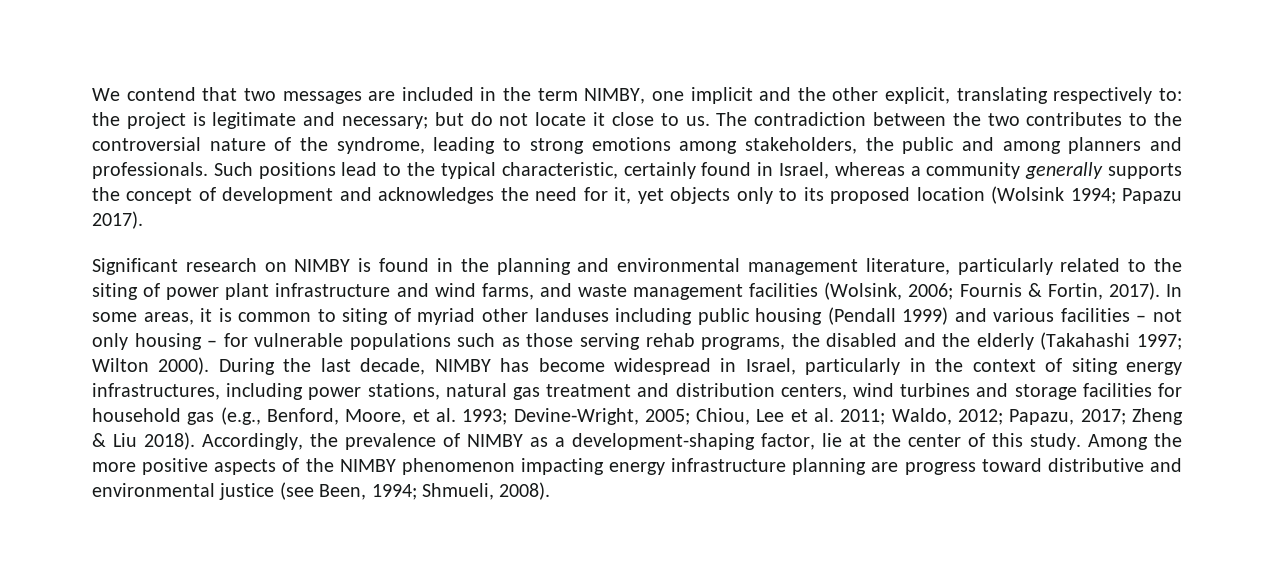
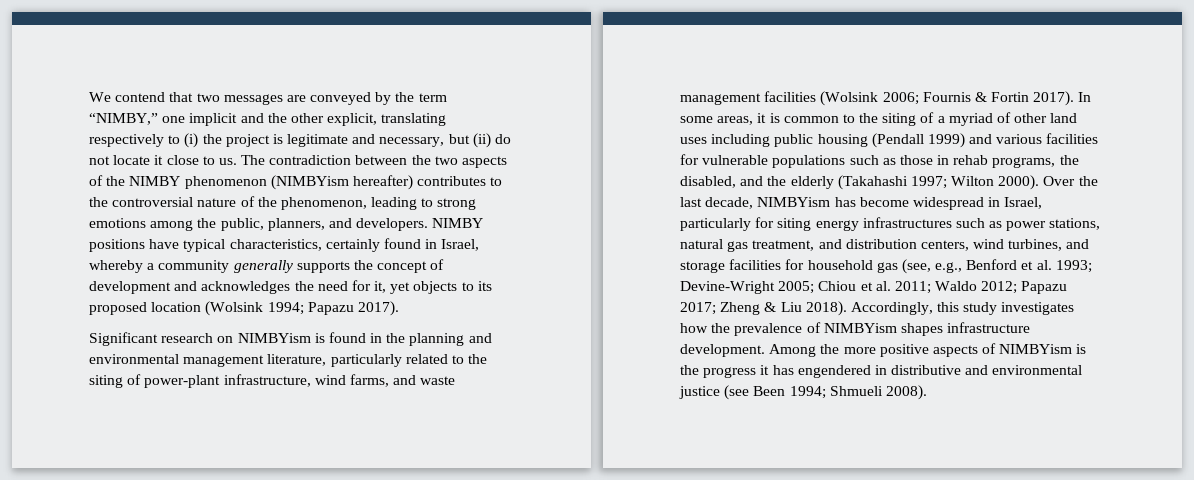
[401,87,497,101] included in -> [310,92,392,105] conveyed by
[584,88,646,104] NIMBY, -> [89,113,158,125] “NIMBY,”
[1159,88,1182,101] to: -> [168,133,199,148] to (i)
[342,112,464,129] necessary; but -> [379,133,491,148] necessary, but (ii)
(1020, 119) none -> [462,156,508,168] [89,175,413,190] aspects of the NIMBY phenomenon (NIMBYism hereafter)
[336,137,425,154] syndrome, -> [280,197,367,210] phenomenon,
[744,137,1182,154] [92,162,618,179] stakeholders, the public and among planners and professionals. Such positions lead to the typical characteristic, -> [197,218,484,231] [89,239,322,252] the public, planners, and developers. NIMBY positions have typical characteristics,
[834,162,905,176] whereas -> [89,260,143,273] whereby
[736,187,773,204] only -> (458, 287) none
[294,259,351,272] NIMBY -> [237,333,311,343] NIMBYism
[166,283,429,300] power plant infrastructure and -> [144,374,311,388] power-plant infrastructure,
[824,282,903,300] (Wolsink, -> [820,91,879,106] (Wolsink
[1047,283,1103,300] Fortin, -> [991,92,1030,102] Fortin
[342,308,609,325] siting of myriad other landuses -> [859,112,1078,126] [680,137,707,144] the siting of a myriad of other land uses
[1136,309,1182,322] [92,333,218,350] – not only housing – -> (1099, 138) none
[580,333,640,350] serving -> [937,155,950,165] in
[826,333,898,347] disabled -> [680,176,736,188] disabled,
[218,358,275,375] During -> [1043,176,1076,186] Over
[434,359,491,372] NIMBY -> [757,197,831,207] NIMBYism
[909,358,1182,375] [92,383,304,400] in the context of siting energy infrastructures, including -> [755,217,1003,231] for siting energy infrastructures such as
[546,384,632,397] treatment -> [752,240,815,251] treatment,
[900,383,971,397] turbines -> [1008,239,1063,251] turbines,
[220,407,1075,425] (e.g., Benford, Moore, et al. 1993; Devine‐Wright, 2005; Chiou, Lee et al. 2011; Waldo, 2012; Papazu, -> [901,259,1092,274] [680,281,1068,294] (see, e.g., Benford et al. 1993; Devine‐Wright 2005; Chiou et al. 2011; Waldo 2012; Papazu
[310,433,1081,450] the prevalence of NIMBY as a development-shaping factor, lie at the center of this study. -> [937,302,1075,315] [680,322,1031,336] [680,344,765,357] this study investigates how the prevalence of NIMBYism shapes infrastructure development.
[305,458,1042,475] the NIMBY phenomenon impacting energy infrastructure planning are progress toward -> [999,344,1087,354] [680,365,887,378] NIMBYism is the progress it has engendered in
[319,483,494,500] Been, 1994; Shmueli, -> [753,386,883,399] Been 1994; Shmueli

